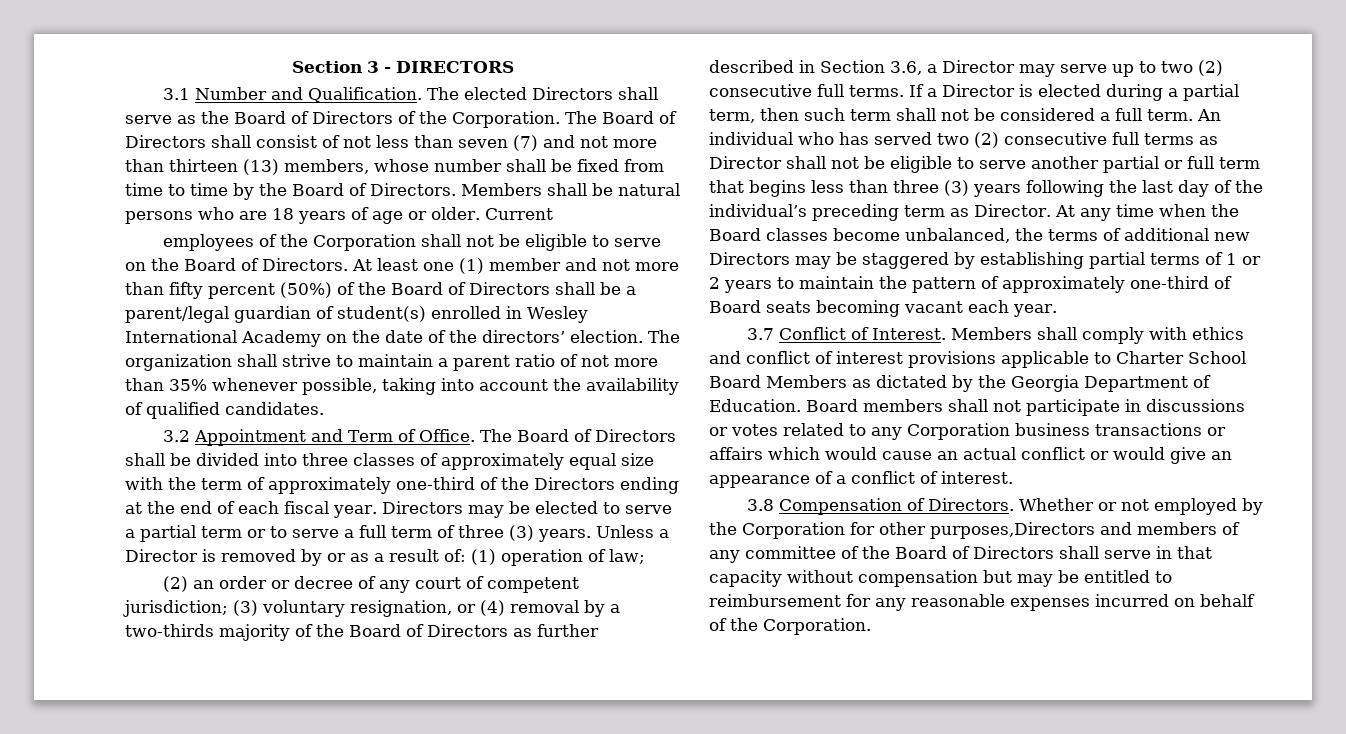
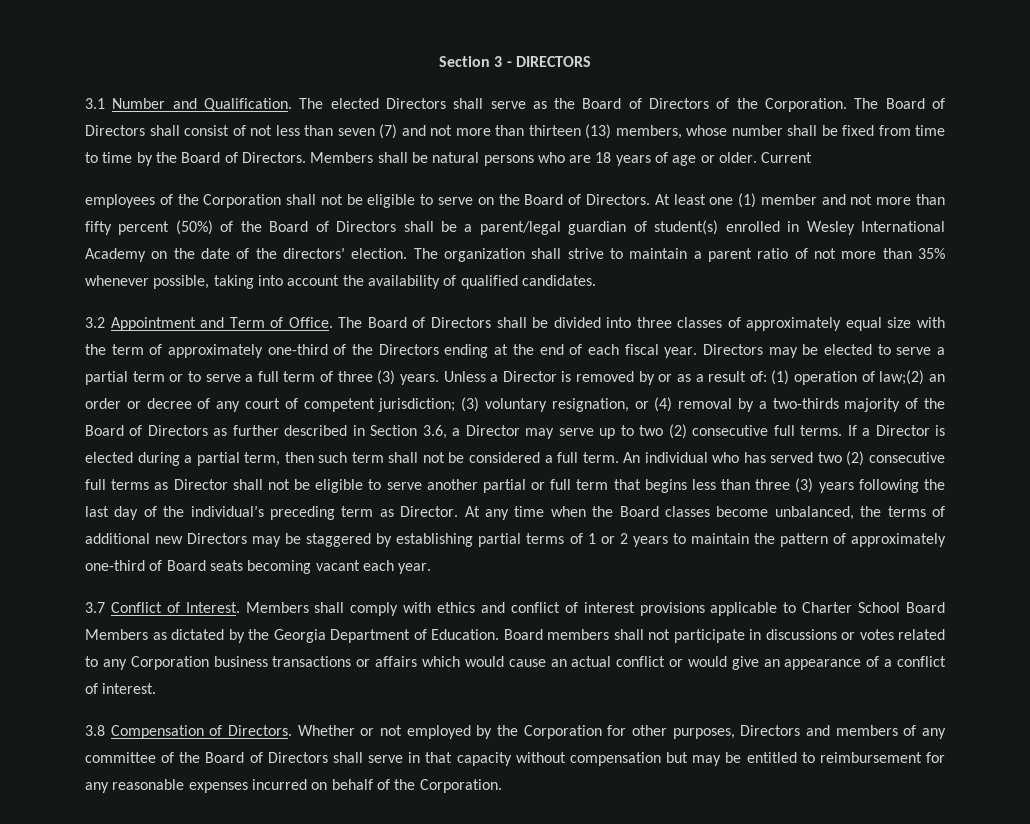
[609,549,645,564] [163,576,189,592] law; // (2) -> [879,370,925,385] law;(2)
[930,522,1095,539] purposes,Directors -> [672,725,801,739] purposes, Directors

